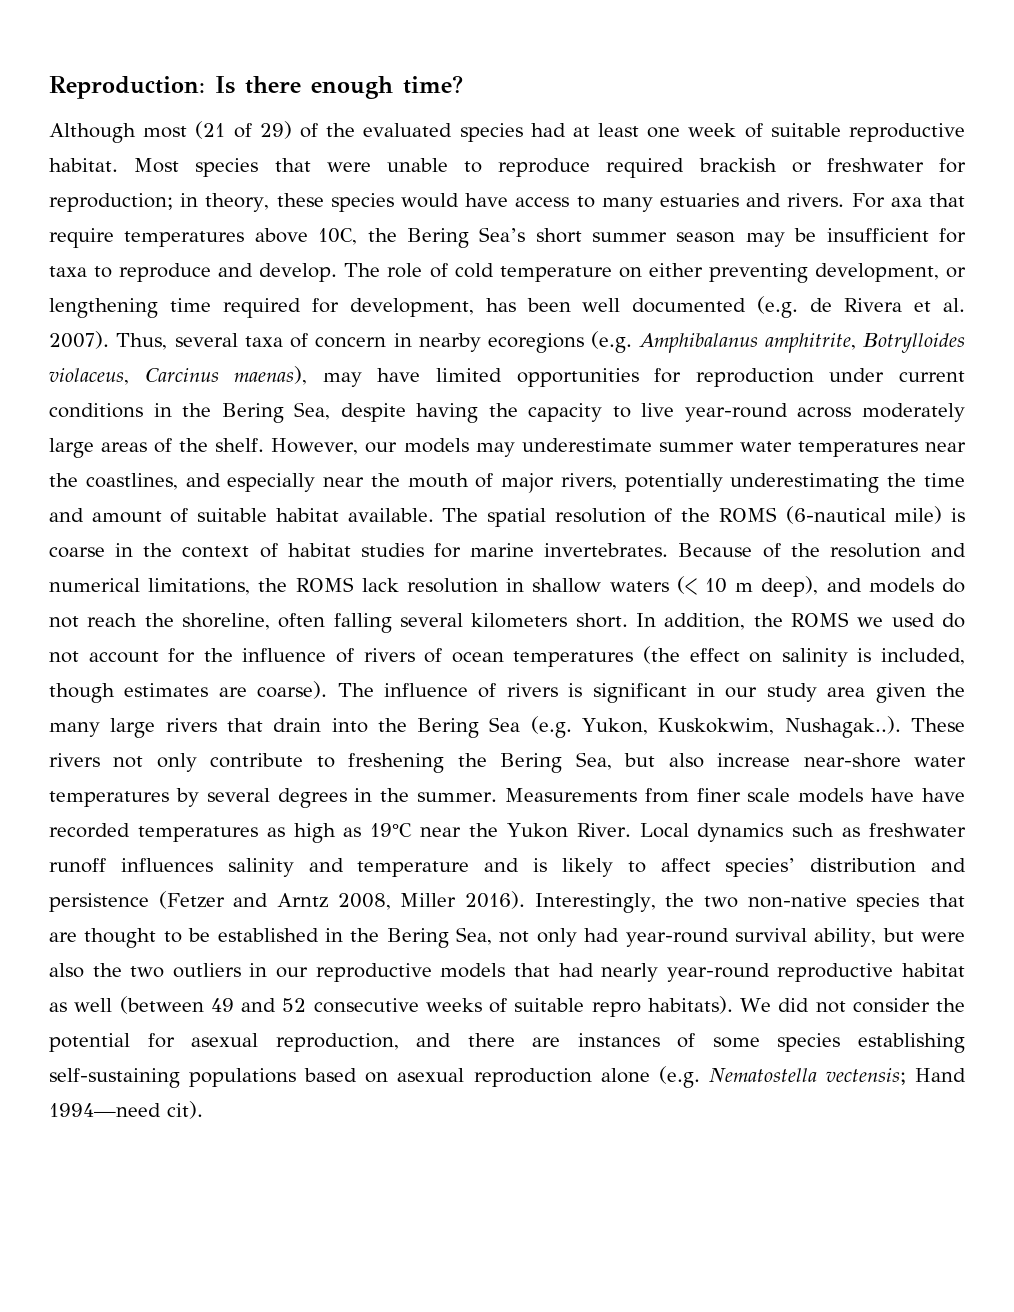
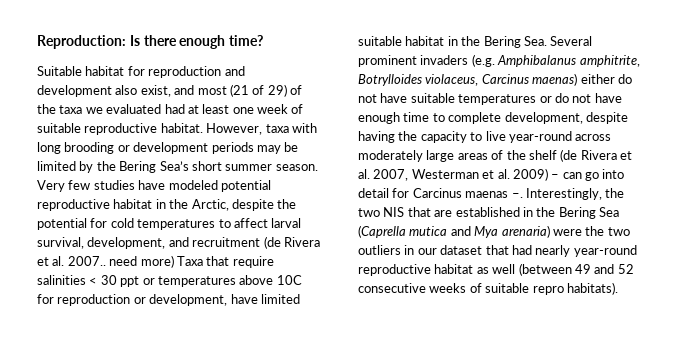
[49,123,136,143] Although -> [37,66,245,78] [37,85,195,97] Suitable habitat for reproduction and development also exist, and
[363,123,523,142] evaluated species -> [59,104,162,114] taxa we evaluated
[134,158,966,178] [49,193,966,212] [49,228,358,248] Most species that were unable to reproduce required brackish or freshwater for reproduction; in theory, these species would have access to many estuaries and rivers. For axa that require temperatures above 10C, -> [206,123,317,135] [37,142,299,154] [37,161,94,173] However, taxa with long brooding or development periods may be limited by
[676,228,966,247] [49,263,966,283] [49,296,965,318] [49,331,584,353] season may be insufficient for taxa to reproduce and develop. The role of cold temperature on either preventing development, or lengthening time required for development, has been well documented (e.g. de Rivera et al. 2007). Thus, several taxa of concern in nearby ecoregions -> [275,164,318,171] [37,180,271,192] [37,199,297,211] [37,218,302,230] [37,236,320,249] [37,255,274,268] [37,275,302,287] [37,294,300,306] [358,36,593,48] [358,55,469,67] season. Very few studies have modeled potential reproductive habitat in the Arctic, despite the potential for cold temperatures to affect larval survival, development, and recruitment (de Rivera et al. 2007.. need more) Taxa that require salinities < 30 ppt or temperatures above 10C for reproduction or development, have limited suitable habitat in the Bering Sea. Several prominent invaders
[234,366,966,387] [49,402,331,423] maenas), may have limited opportunities for reproduction under current conditions in the Bering Sea, -> [532,73,632,86] [358,93,622,105] [358,112,583,124] maenas) either do not have suitable temperatures or do not have enough time to complete development,
[215,438,966,457] [49,473,965,493] [49,506,965,527] [49,543,966,558] [49,576,966,597] [49,612,966,633] [49,646,966,667] [49,681,965,703] [49,716,966,738] [49,752,966,773] [49,788,965,808] [49,823,966,843] [49,858,967,877] [49,891,966,913] [49,927,965,948] [49,963,84,978] shelf. However, our models may underestimate summer water temperatures near the coastlines, and especially near the mouth of major rivers, potentially underestimating the time and amount of suitable habitat available. The spatial resolution of the ROMS (6-nautical mile) is coarse in the context of habitat studies for marine invertebrates. Because of the resolution and numerical limitations, the ROMS lack resolution in shallow waters (< 10 m deep), and models do not reach the shoreline, often falling several kilometers short. In addition, the ROMS we used do not account for the influence of rivers of ocean temperatures (the effect on salinity is included, though estimates are coarse). The influence of rivers is significant in our study area given the many large rivers that drain into the Bering Sea (e.g. Yukon, Kuskokwim, Nushagak..). These rivers not only contribute to freshening the Bering Sea, but also increase near-shore water temperatures by several degrees in the summer. Measurements from finer scale models have have recorded temperatures as high as 19°C near the Yukon River. Local dynamics such as freshwater runoff influences salinity and temperature and is likely to affect species’ distribution and persistence (Fetzer and Arntz 2008, Miller 2016). Interestingly, the two non-native species that are thought to be established in the Bering Sea, not only had year-round survival ability, but were also -> [528,149,632,162] [358,168,625,181] [358,188,625,200] [358,207,619,219] [358,225,582,238] shelf (de Rivera et al. 2007, Westerman et al. 2009) – can go into detail for Carcinus maenas –. Interestingly, the two NIS that are established in the Bering Sea (Caprella mutica and Mya arenaria) were
[315,963,506,982] reproductive models -> [440,245,483,255] dataset
[740,998,965,1013] [49,1033,965,1053] [49,1066,967,1088] [49,1101,203,1119] We did not consider the potential for asexual reproduction, and there are instances of some species establishing self-sustaining populations based on asexual reproduction alone (e.g. Nematostella vectensis; Hand 1994—need cit). -> (618, 288) none

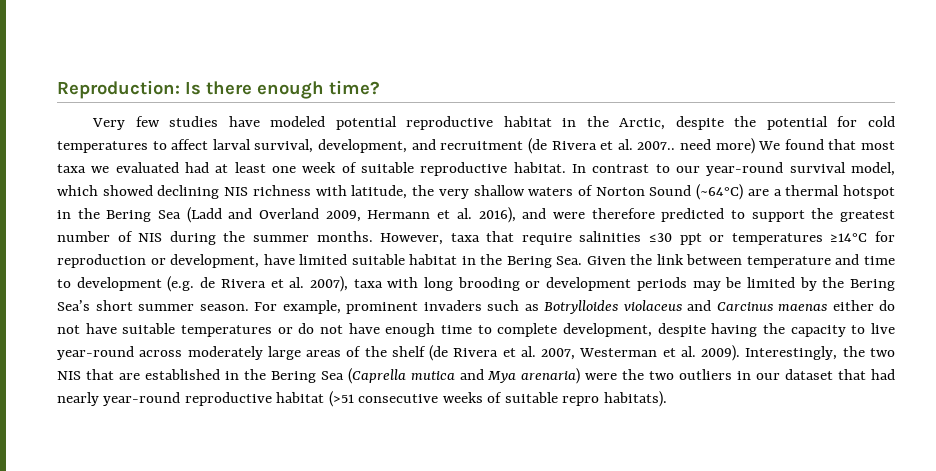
[37,66,245,78] [37,84,302,97] [37,104,304,114] [37,123,317,135] [37,142,299,154] [37,161,318,173] Suitable habitat for reproduction and development also exist, and most (21 of 29) of the taxa we evaluated had at least one week of suitable reproductive habitat. However, taxa with long brooding or development periods may be limited by the Bering Sea’s short summer season. -> (380, 87) none
[176,256,203,266] Taxa -> [758,139,895,150] [57,162,896,176] [57,184,895,200] [57,207,896,223] [57,231,480,245] We found that most taxa we evaluated had at least one week of suitable reproductive habitat. In contrast to our year-round survival model, which showed declining NIS richness with latitude, the very shallow waters of Norton Sound (~64°C) are a thermal hotspot in the Bering Sea (Ladd and Overland 2009, Hermann et al. 2016), and were therefore predicted to support the greatest number of NIS during the summer months. However, taxa
[89,275,117,285] < 30 -> [649,233,673,242] ≤30
[239,275,302,285] above 10C -> [830,233,868,242] ≥14°C
[550,36,593,46] [358,54,640,67] [358,73,578,86] Several prominent invaders (e.g. Amphibalanus amphitrite, Botrylloides violaceus, Carcinus maenas) -> [586,254,895,268] [57,276,896,292] [57,300,827,314] Given the link between temperature and time to development (e.g. de Rivera et al. 2007), taxa with long brooding or development periods may be limited by the Bering Sea’s short summer season. For example, prominent invaders such as Botrylloides violaceus and Carcinus maenas
[512,168,625,181] [358,188,523,198] 2009) – can go into detail for Carcinus maenas –. -> [701,345,741,361] 2009).
[476,263,634,276] as well (between 49 and 52 -> [328,391,354,407] (>51

